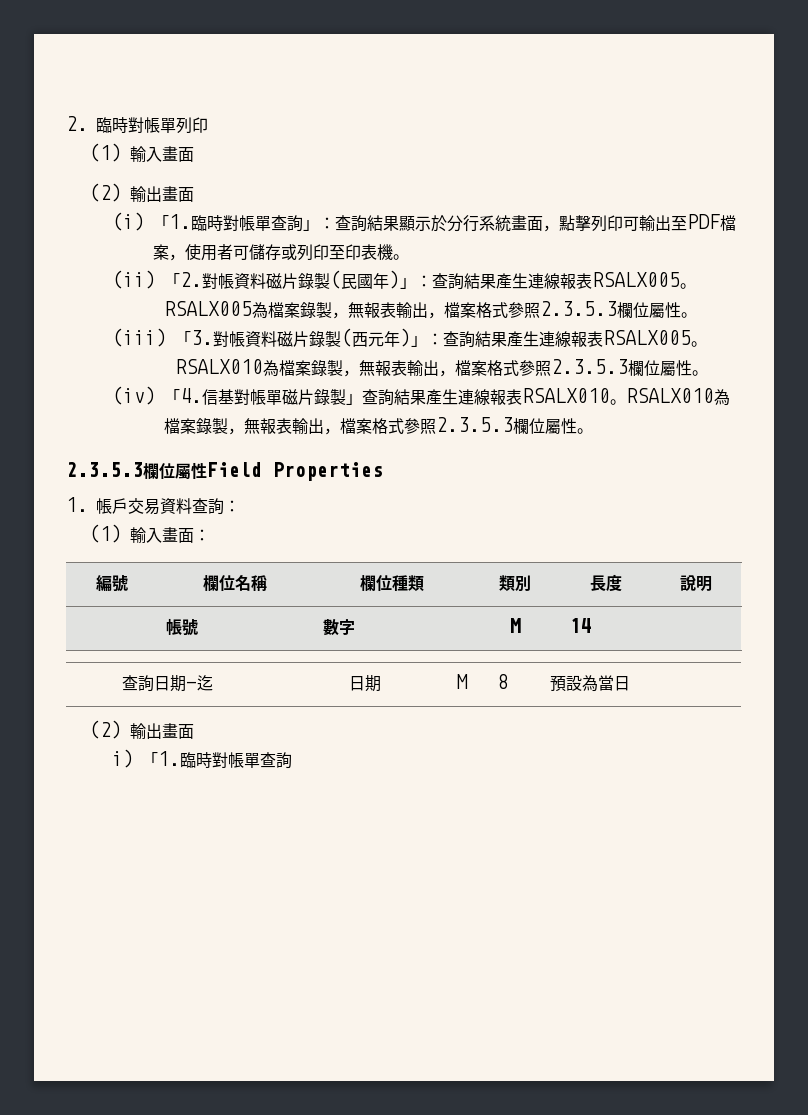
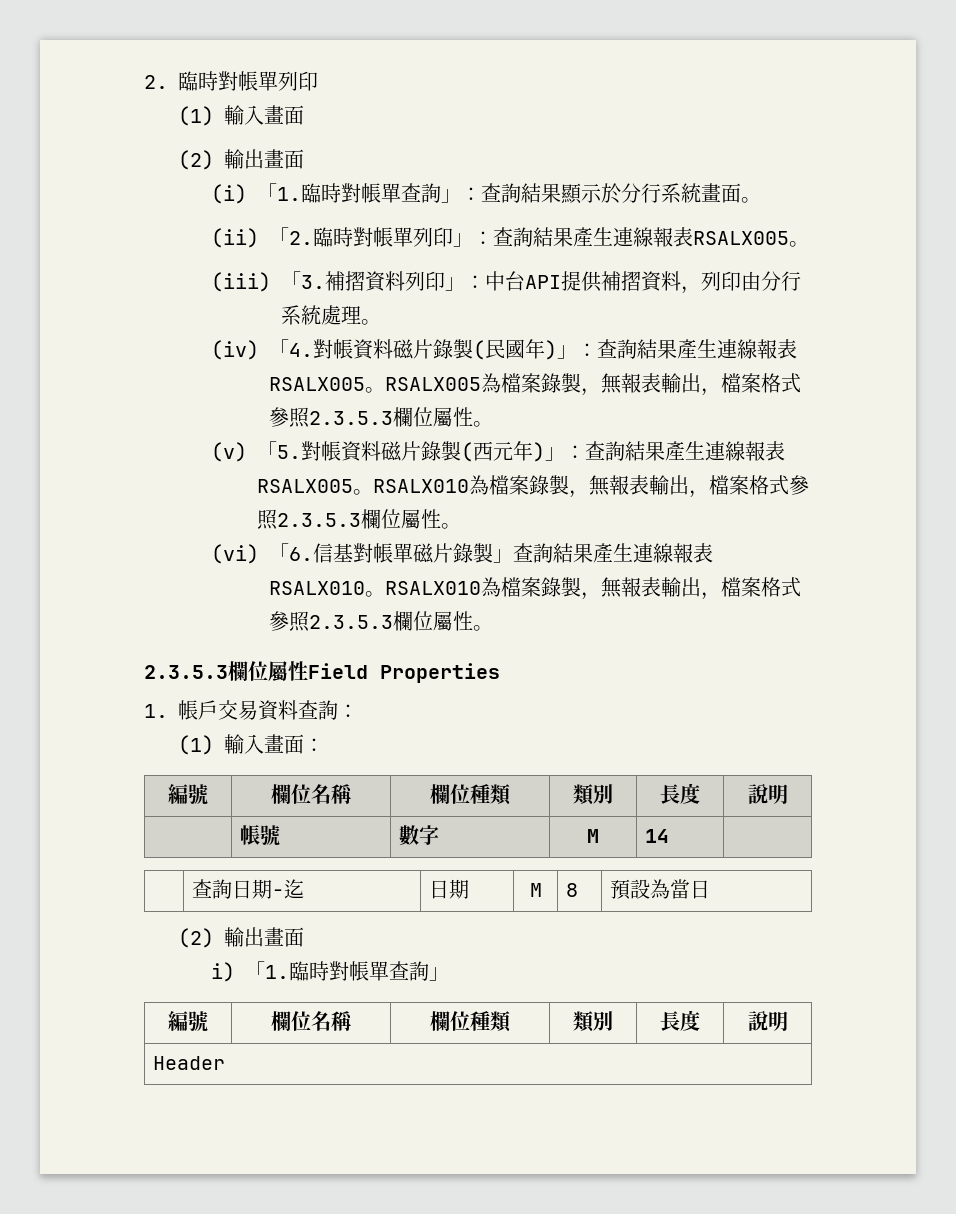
[543,214,737,232] [153,244,410,261] [112,270,203,289] ，點擊列印可輸出至PDF檔案，使用者可儲存或列印至印表機。 // (ii)「2. -> [741,197,762,203] [211,227,810,248] [211,271,802,294] [281,305,382,325] [211,339,314,360] 。 // (ii)「2.臨時對帳單列印」：查詢結果產生連線報表RSALX005。 // (iii)「3.補摺資料列印」：中台API提供補摺資料，列印由分行系統處理。 // (iv)「4.
[112,328,214,347] (iii)「3. -> [211,441,302,462] (v)「5.
[112,386,203,405] (iv)「4. -> [211,543,314,564] (vi)「6.
(293, 760) none -> [429,967,450,981] [168,1011,208,1032] [271,1011,352,1031] [430,1011,511,1032] [573,1011,613,1032] [660,1010,700,1031] [747,1010,788,1031] [152,1056,225,1070] 」 // 編號 | 欄位名稱 | 欄位種類 | 類別 | 長度 | 說明 // Header

